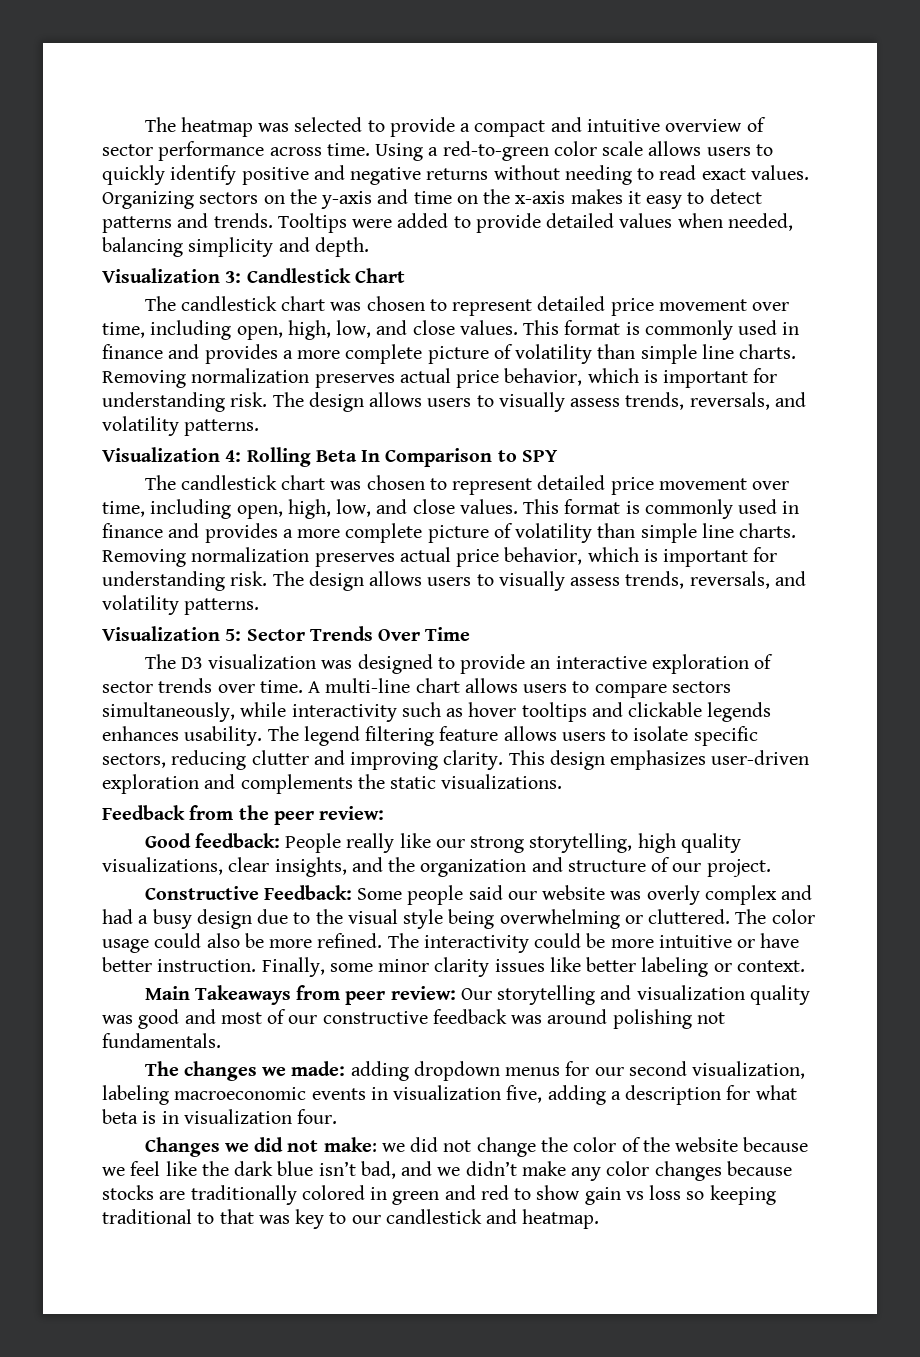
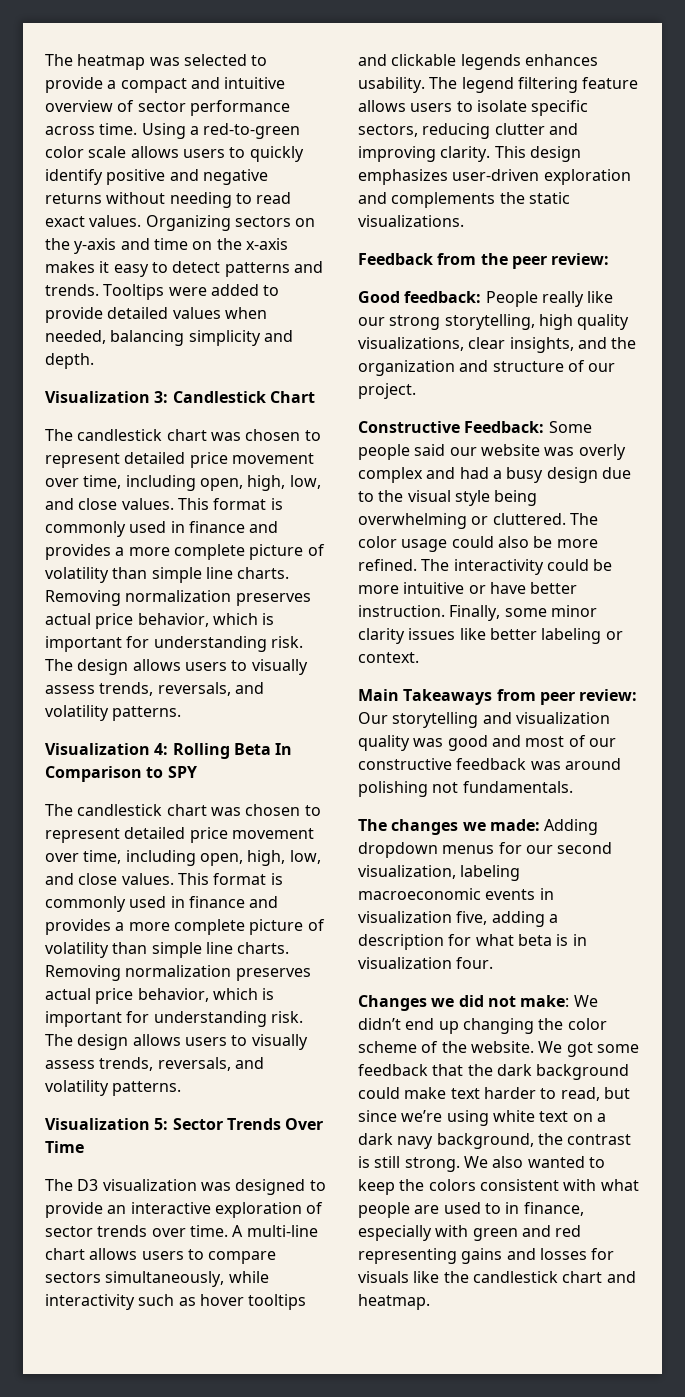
[350,1061,409,1081] adding -> [544,819,599,835] Adding
[381,1137,536,1157] we did not change -> [573,995,598,1007] [358,1018,534,1034] We didn’t end up changing
(617, 1144) none -> [358,1041,417,1053] scheme
[675,1137,809,1152] [102,1161,792,1181] [102,1185,776,1205] [102,1209,482,1229] website because we feel like the dark blue isn’t bad, and we didn’t make any color changes because stocks are traditionally colored in green and red to show gain vs loss so keeping traditional to that was key to our candlestick -> [470,1041,639,1057] [358,1064,630,1080] [358,1087,630,1101] [358,1110,606,1126] [358,1133,632,1149] [358,1156,605,1172] [358,1179,639,1195] [358,1202,584,1218] [358,1225,582,1241] [358,1248,615,1264] [358,1271,603,1283] website. We got some feedback that the dark background could make text harder to read, but since we’re using white text on a dark navy background, the contrast is still strong. We also wanted to keep the colors consistent with what people are used to in finance, especially with green and red representing gains and losses for visuals like the candlestick chart

